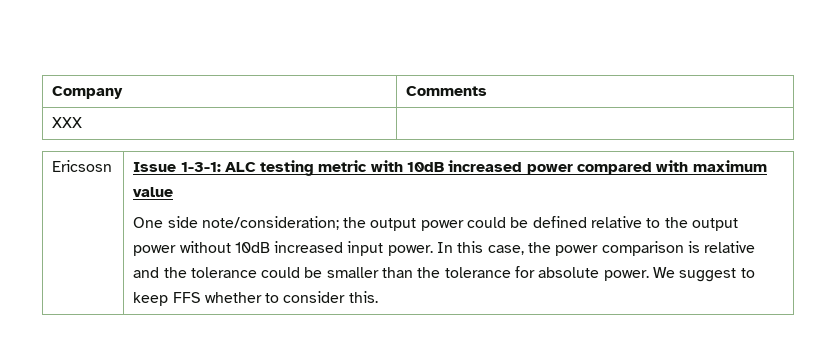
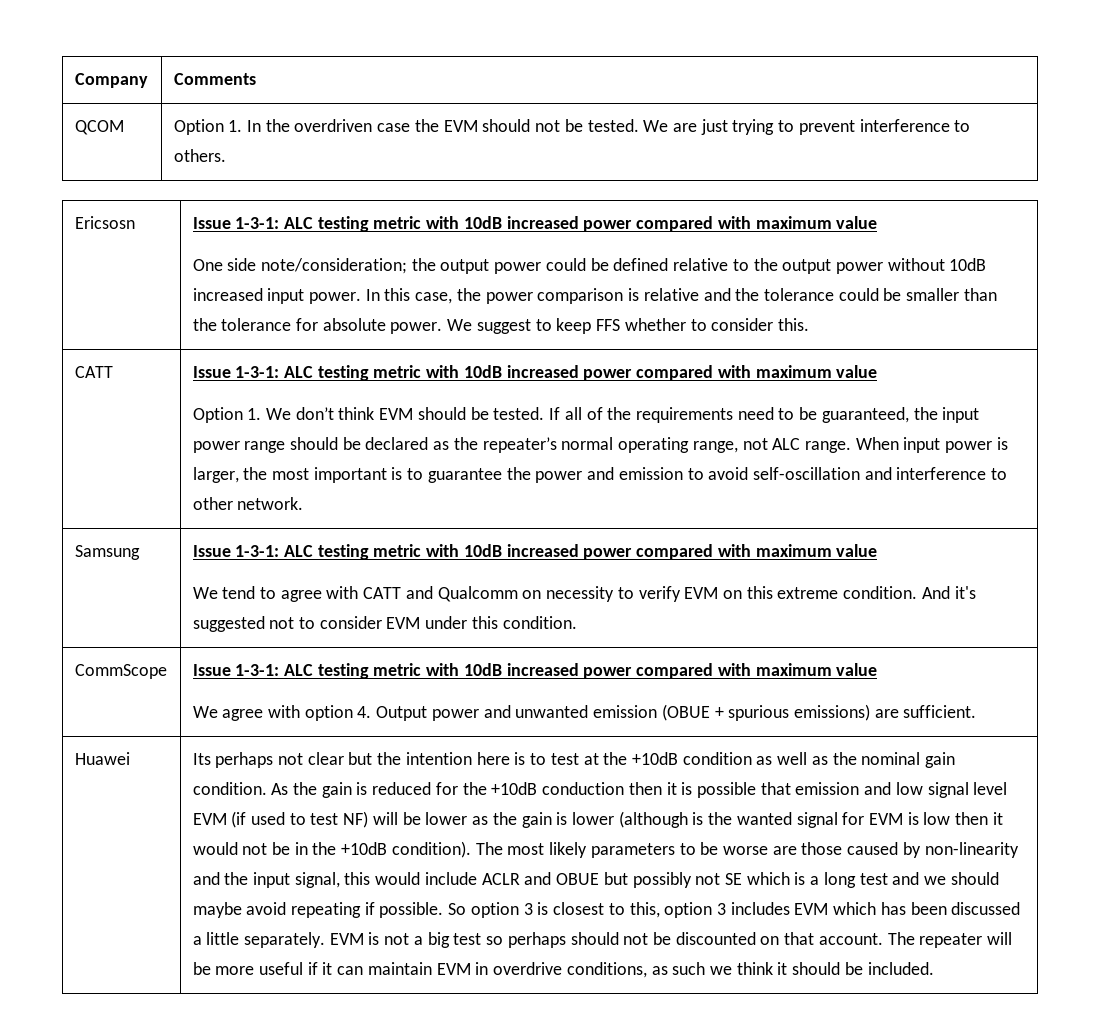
[52,117,83,128] XXX | -> [74,120,124,135] [173,119,971,135] [173,149,226,162] QCOM | Option 1. In the overdriven case the EVM should not be tested. We are just trying to prevent interference to others.
(378, 297) none -> [74,366,113,378] [192,365,878,381] [192,407,980,423] [192,437,1008,453] [192,467,1008,483] [192,497,304,510] [74,545,140,560] [192,544,878,560] [192,586,976,602] [192,616,577,632] [74,664,167,679] [192,663,878,679] [192,704,977,721] [74,752,130,765] [192,752,956,768] [192,782,1008,798] [192,811,1003,828] [192,841,1019,858] [192,872,999,888] [192,902,1021,918] [192,932,1013,948] [192,962,934,978] // CATT | Issue 1-3-1: ALC testing metric with 10dB increased power compared with maximum value // Option 1. We don’t think EVM should be tested. If all of the requirements need to be guaranteed, the input power range should be declared as the repeater’s normal operating range, not ALC range. When input power is larger, the most important is to guarantee the power and emission to avoid self-oscillation and interference to other network. // Samsung | Issue 1-3-1: ALC testing metric with 10dB increased power compared with maximum value // We tend to agree with CATT and Qualcomm on necessity to verify EVM on this extreme condition. And it's suggested not to consider EVM under this condition. // CommScope | Issue 1-3-1: ALC testing metric with 10dB increased power compared with maximum value // We agree with option 4. Output power and unwanted emission (OBUE + spurious emissions) are sufficient. // Huawei | Its perhaps not clear but the intention here is to test at the +10dB condition as well as the nominal gain condition. As the gain is reduced for the +10dB conduction then it is possible that emission and low signal level EVM (if used to test NF) will be lower as the gain is lower (although is the wanted signal for EVM is low then it would not be in the +10dB condition). The most likely parameters to be worse are those caused by non-linearity and the input signal, this would include ACLR and OBUE but possibly not SE which is a long test and we should maybe avoid repeating if possible. So option 3 is closest to this, option 3 includes EVM which has been discussed a little separately. EVM is not a big test so perhaps should not be discounted on that account. The repeater will be more useful if it can maintain EVM in overdrive conditions, as such we think it should be included.

